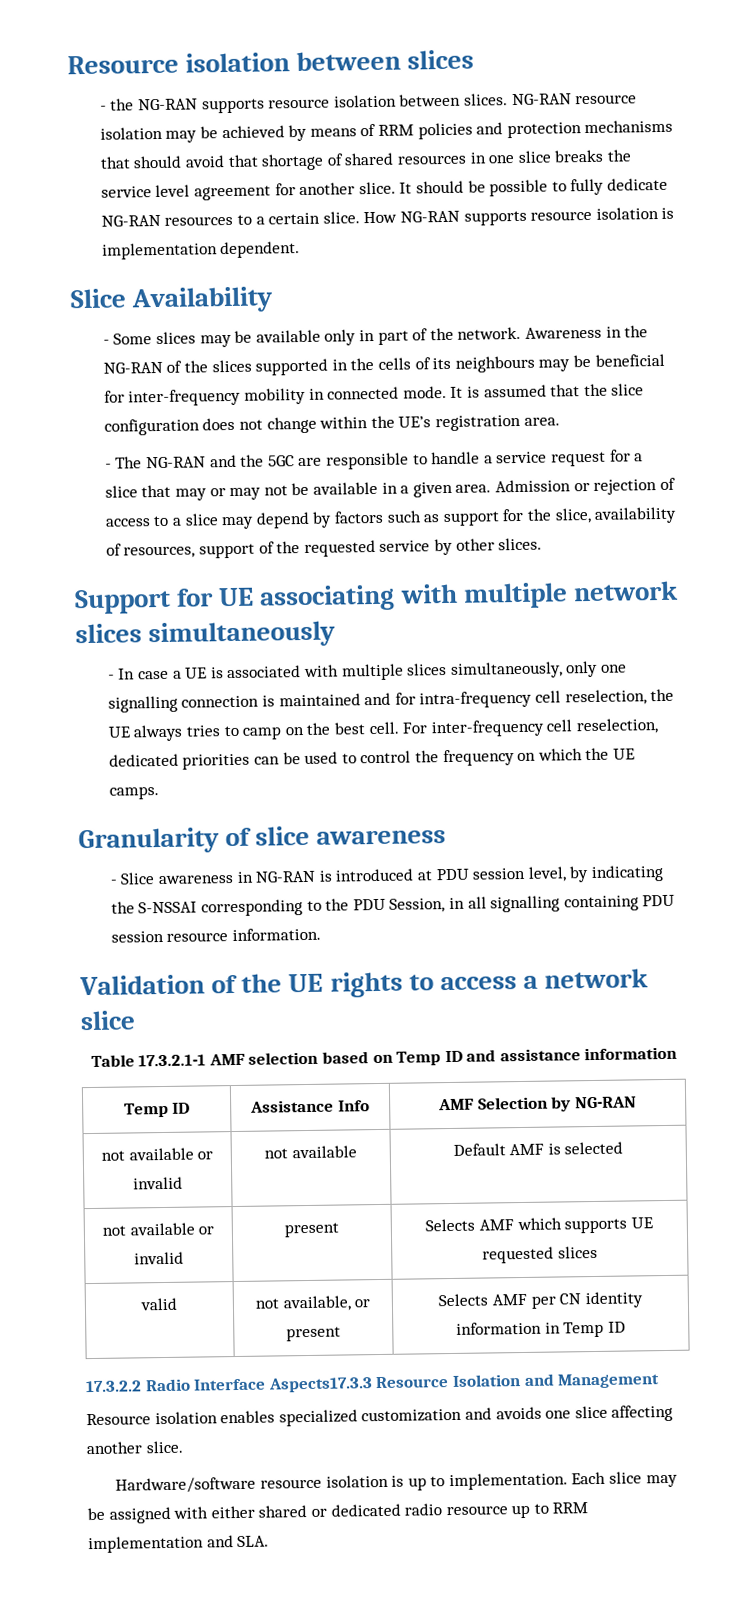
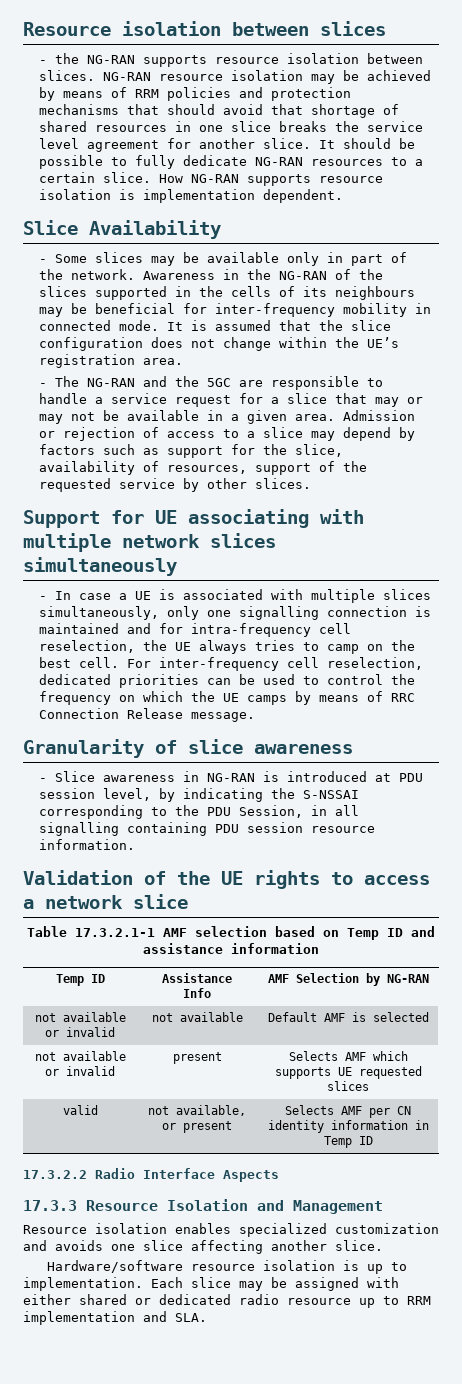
[108,786,159,800] camps. -> [247,691,416,705] [39,708,256,722] camps by means of RRC Connection Release message.
[267,1377,373,1393] Aspects17.3.3 -> [223,1170,279,1182] [23,1200,77,1211] Aspects // 17.3.3

